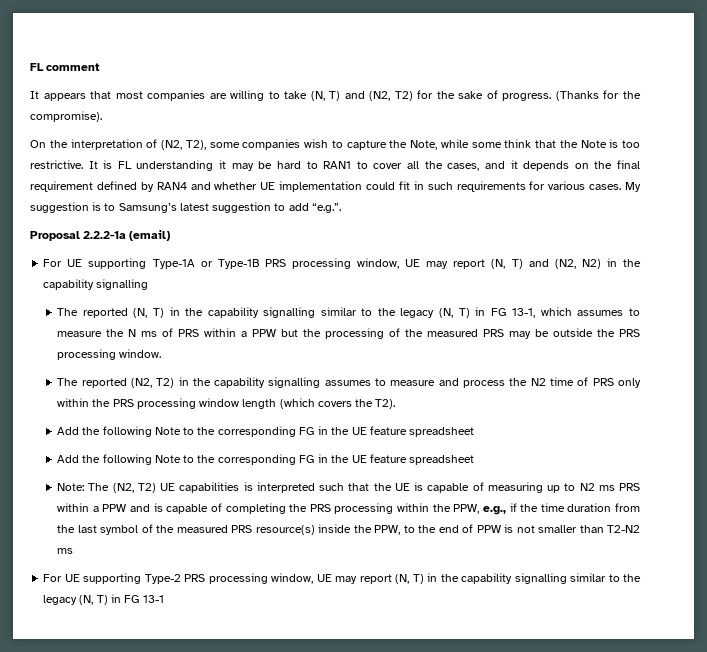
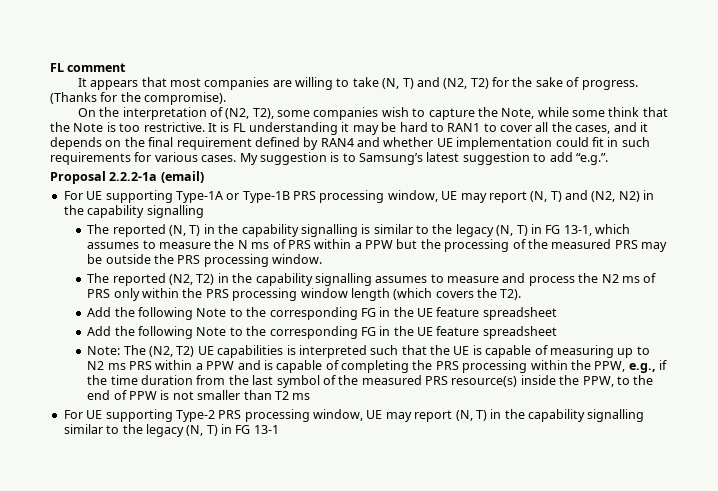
(316, 312) none -> [361,224,371,234] is
[550,377,575,386] time -> [621,276,640,283] ms
[607,525,640,533] T2-N2 -> [274,391,289,400] T2

